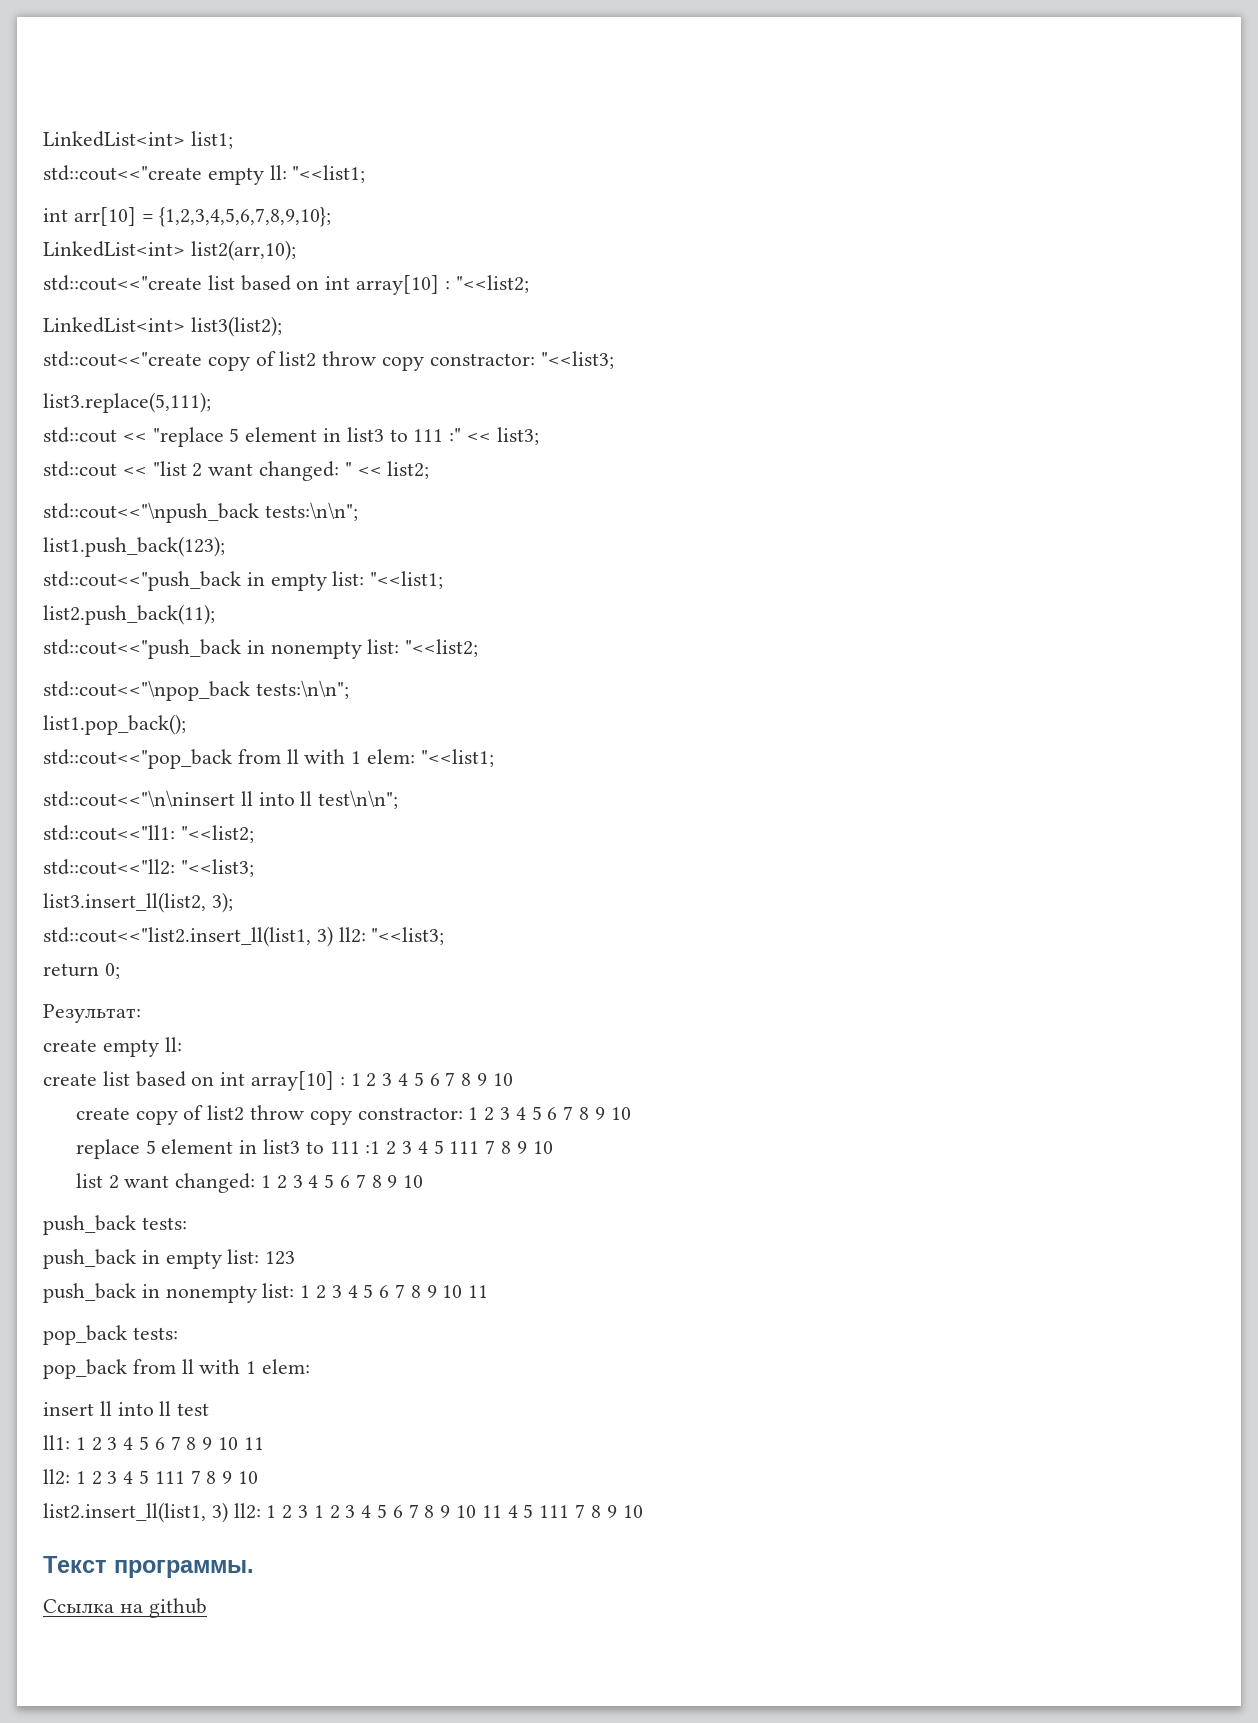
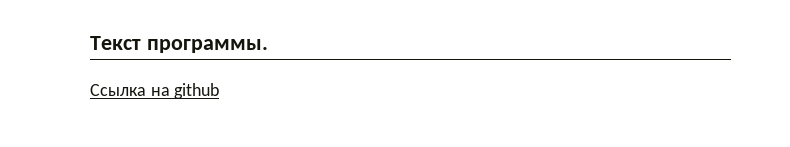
[43,131,233,149] [43,165,366,185] [43,207,332,227] [43,240,296,261] [43,275,529,295] [43,316,282,337] [43,351,614,371] [43,392,211,413] [43,427,539,447] [43,461,430,481] [43,502,358,523] [43,536,225,557] [43,571,444,591] [43,604,215,625] [43,639,479,659] [43,680,349,701] [43,714,186,735] [43,749,494,769] [43,790,399,809] [43,825,254,843] [43,859,254,877] [43,892,233,913] [43,926,445,947] [43,963,120,979] [43,1004,141,1023] [43,1037,182,1057] [43,1071,513,1091] [75,1105,631,1125] [75,1139,553,1159] [75,1173,424,1193] [43,1215,187,1235] [43,1249,296,1269] [43,1283,489,1303] [43,1325,178,1345] [43,1359,311,1379] [43,1401,210,1416] [43,1435,264,1451] [43,1469,259,1485] [43,1502,643,1523] LinkedList<int> list1; // std::cout<<"create empty ll: "<<list1; // int arr[10] = {1,2,3,4,5,6,7,8,9,10}; // LinkedList<int> list2(arr,10); // std::cout<<"create list based on int array[10] : "<<list2; // LinkedList<int> list3(list2); // std::cout<<"create copy of list2 throw copy constractor: "<<list3; // list3.replace(5,111); // std::cout << "replace 5 element in list3 to 111 :" << list3; // std::cout << "list 2 want changed: " << list2; // std::cout<<"\npush_back tests:\n\n"; // list1.push_back(123); // std::cout<<"push_back in empty list: "<<list1; // list2.push_back(11); // std::cout<<"push_back in nonempty list: "<<list2; // std::cout<<"\npop_back tests:\n\n"; // list1.pop_back(); // std::cout<<"pop_back from ll with 1 elem: "<<list1; // std::cout<<"\n\ninsert ll into ll test\n\n"; // std::cout<<"ll1: "<<list2; // std::cout<<"ll2: "<<list3; // list3.insert_ll(list2, 3); // std::cout<<"list2.insert_ll(list1, 3) ll2: "<<list3; // return 0; // Результат: // create empty ll: // create list based on int array[10] : 1 2 3 4 5 6 7 8 9 10 // create copy of list2 throw copy constractor: 1 2 3 4 5 6 7 8 9 10 // replace 5 element in list3 to 111 :1 2 3 4 5 111 7 8 9 10 // list 2 want changed: 1 2 3 4 5 6 7 8 9 10 // push_back tests: // push_back in empty list: 123 // push_back in nonempty list: 1 2 3 4 5 6 7 8 9 10 11 // pop_back tests: // pop_back from ll with 1 elem: // insert ll into ll test // ll1: 1 2 3 4 5 6 7 8 9 10 11 // ll2: 1 2 3 4 5 111 7 8 9 10 // list2.insert_ll(list1, 3) ll2: 1 2 3 1 2 3 4 5 6 7 8 9 10 11 4 5 111 7 8 9 10 // -> (90, 43) none

